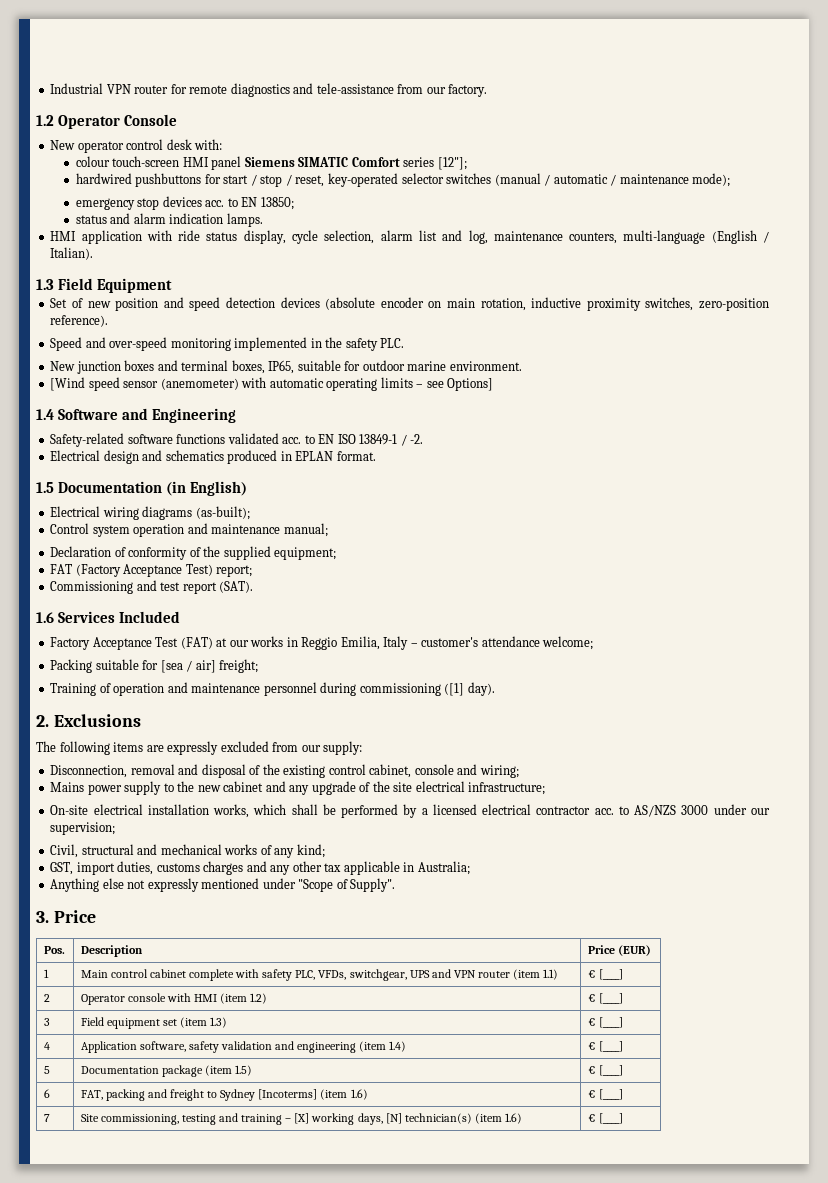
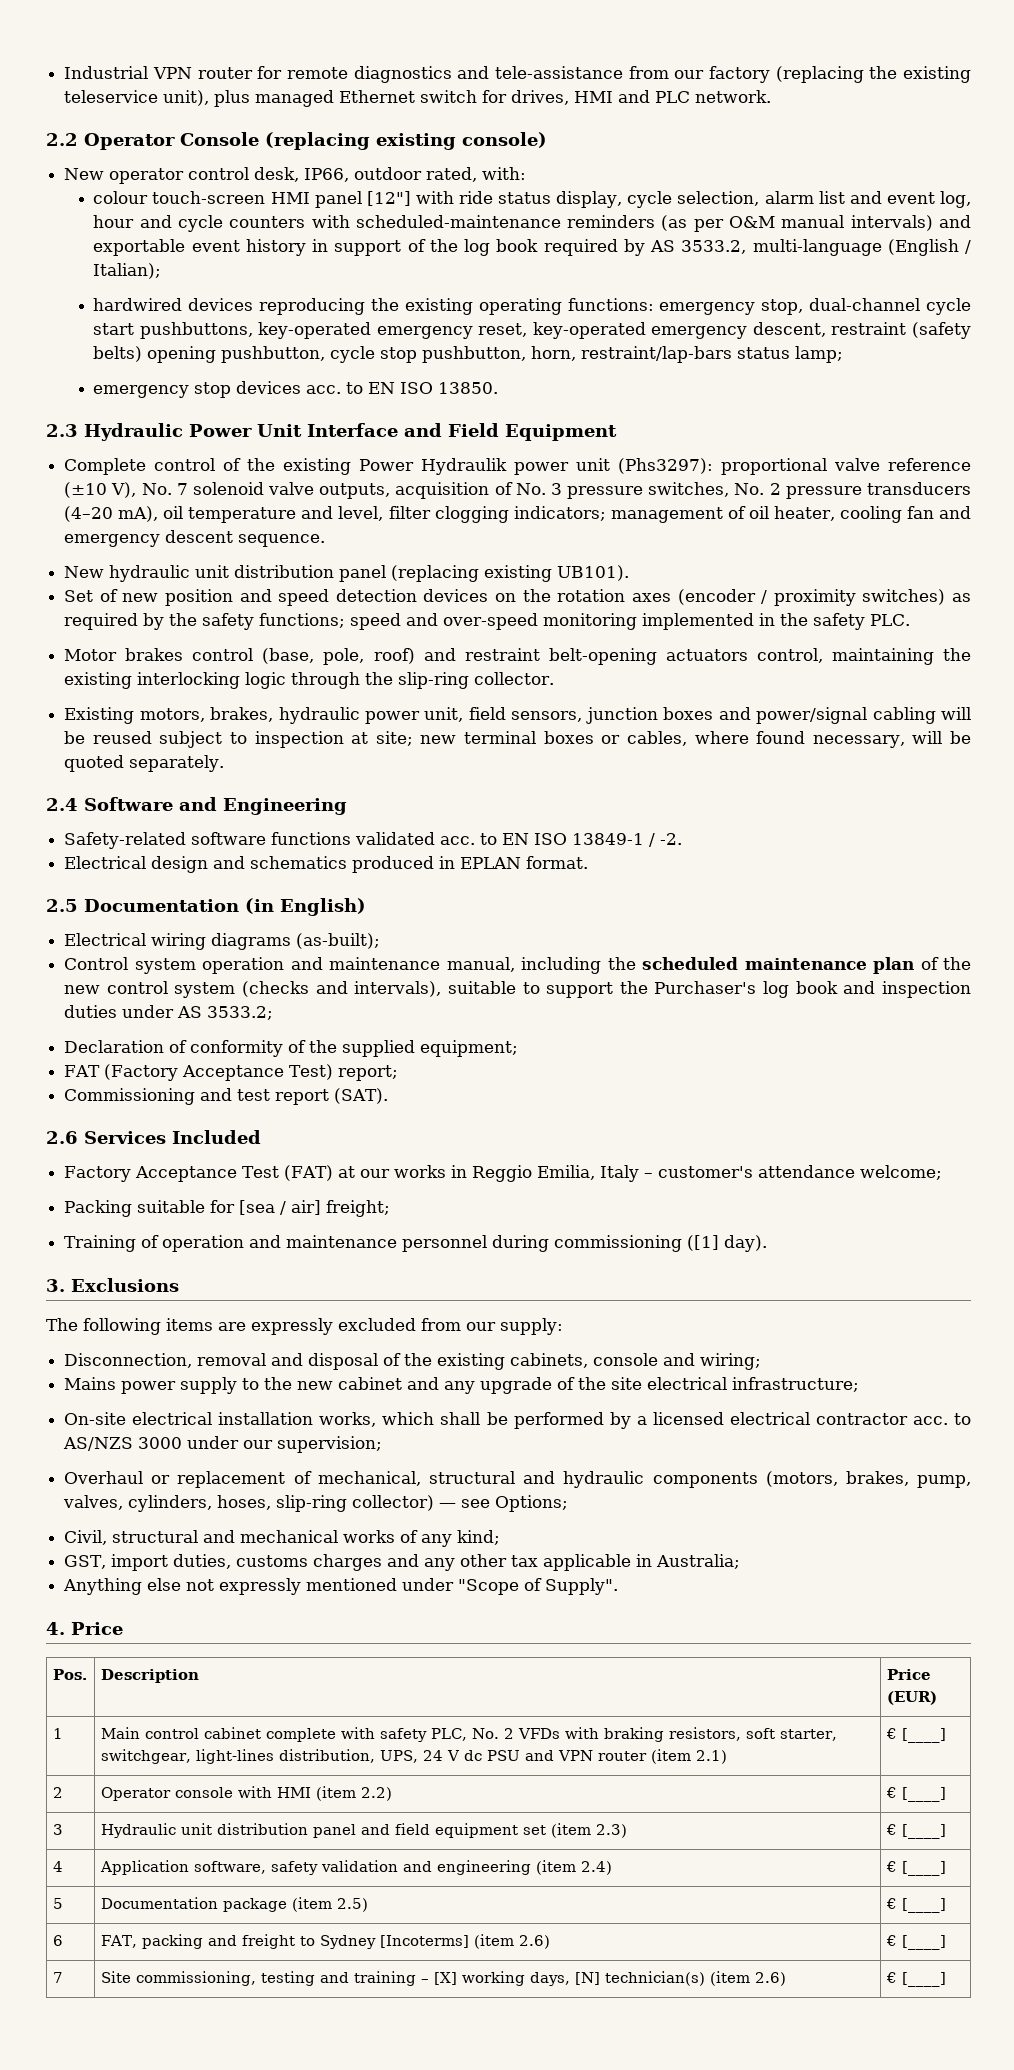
[448,84,488,97] [36,115,54,126] factory. // 1.2 -> [708,66,971,83] [64,90,772,107] [46,133,78,146] factory (replacing the existing teleservice unit), plus managed Ethernet switch for drives, HMI and PLC network. // 2.2
(178, 120) none -> [265,132,547,150] (replacing existing console)
[166,139,192,150] desk -> [254,167,478,182] desk, IP66, outdoor rated,
[244,157,467,170] [75,173,731,187] [75,196,294,210] [75,213,263,227] [50,230,142,244] Siemens SIMATIC Comfort series [12"]; // hardwired pushbuttons for start / stop / reset, key-operated selector switches (manual / automatic / maintenance mode); // emergency stop devices acc. to EN 13850; // status and alarm indication lamps. // HMI application -> [366,191,411,206] [12"]
[468,230,770,244] [50,247,94,260] [36,278,173,293] log, maintenance counters, multi-language (English / Italian). // 1.3 Field Equipment -> [886,191,971,208] [93,215,972,232] [93,239,971,256] [93,263,162,279] [93,298,971,315] [93,322,971,339] [93,346,844,363] [93,381,499,398] [46,423,617,441] [64,458,971,475] [64,482,972,499] [64,506,972,523] [64,530,326,547] [64,565,630,582] event log, hour and cycle counters with scheduled-maintenance reminders (as per O&M manual intervals) and exportable event history in support of the log book required by AS 3533.2, multi-language (English / Italian); // hardwired devices reproducing the existing operating functions: emergency stop, dual-channel cycle start pushbuttons, key-operated emergency reset, key-operated emergency descent, restraint (safety belts) opening pushbutton, cycle stop pushbutton, horn, restraint/lap-bars status lamp; // emergency stop devices acc. to EN ISO 13850. // 2.3 Hydraulic Power Unit Interface and Field Equipment // Complete control of the existing Power Hydraulik power unit (Phs3297): proportional valve reference (±10 V), No. 7 solenoid valve outputs, acquisition of No. 3 pressure switches, No. 2 pressure transducers (4–20 mA), oil temperature and level, filter clogging indicators; management of oil heater, cooling fan and emergency descent sequence. // New hydraulic unit distribution panel (replacing existing UB101).
[325,297,770,311] [50,315,109,327] [50,337,83,351] (absolute encoder on main rotation, inductive proximity switches, zero-position reference). // Speed -> [495,589,972,606] [64,613,402,630] on the rotation axes (encoder / proximity switches) as required by the safety functions; speed
[50,360,522,374] [50,377,494,391] [36,409,54,420] New junction boxes and terminal boxes, IP65, suitable for outdoor marine environment. // [Wind speed sensor (anemometer) with automatic operating limits – see Options] // 1.4 -> [64,648,971,665] [64,672,555,689] [64,707,972,724] [64,731,972,748] [64,755,225,772] [46,798,78,811] Motor brakes control (base, pole, roof) and restraint belt-opening actuators control, maintaining the existing interlocking logic through the slip-ring collector. // Existing motors, brakes, hydraulic power unit, field sensors, junction boxes and power/signal cabling will be reused subject to inspection at site; new terminal boxes or cables, where found necessary, will be quoted separately. // 2.4
[36,482,54,493] 1.5 -> [46,899,78,912] 2.5
[283,523,328,537] manual; -> [446,957,971,974] [64,981,972,998] [64,1005,274,1020] manual, including the scheduled maintenance plan of the new control system (checks and intervals), suitable to support the Purchaser's log book and inspection duties under AS 3533.2;
[36,612,54,623] 1.6 -> [46,1131,78,1144] 2.6
[36,715,49,727] 2. -> [46,1279,65,1292] 3.
[328,764,412,778] control cabinet, -> [510,1353,589,1368] cabinets,
(116, 828) none -> [64,1471,971,1488] [63,1495,569,1512] // Overhaul or replacement of mechanical, structural and hydraulic components (motors, brakes, pump, valves, cylinders, hoses, slip-ring collector) — see Options;
[36,911,49,923] 3. -> [46,1622,65,1635] 4.
[318,969,430,981] VFDs, switchgear, UPS -> [471,1727,837,1742] [100,1749,520,1764] No. 2 VFDs with braking resistors, soft starter, switchgear, light-lines distribution, UPS, 24 V dc PSU
[543,969,559,980] 1.1) -> [695,1750,727,1764] 2.1)
[250,993,268,1004] 1.2) -> [360,1787,392,1801] 2.2)
[80,1017,104,1026] Field -> [100,1823,430,1838] Hydraulic unit distribution panel and field
[210,1017,228,1028] 1.3) -> [595,1824,627,1838] 2.3)
[389,1041,407,1052] 1.4) -> [580,1861,612,1875] 2.4)
[234,1065,252,1076] 1.5) -> [336,1898,368,1912] 2.5)
[350,1089,368,1100] 1.6) -> [518,1935,550,1949] 2.6)
[504,1113,522,1124] 1.6) -> [754,1972,786,1986] 2.6)

